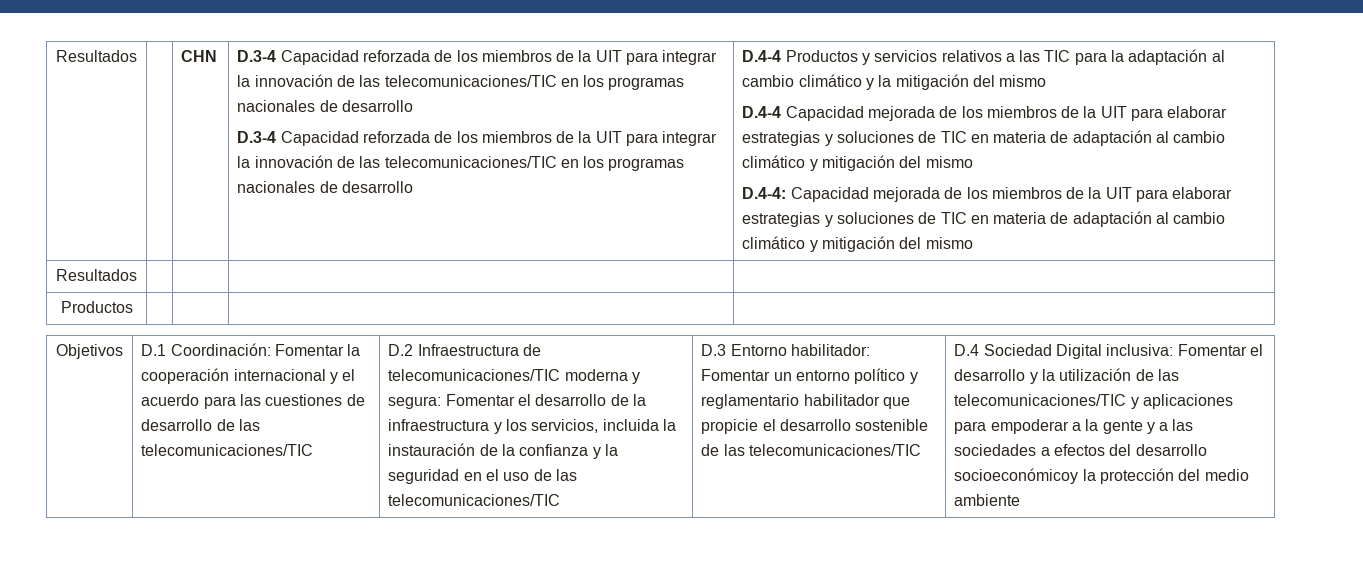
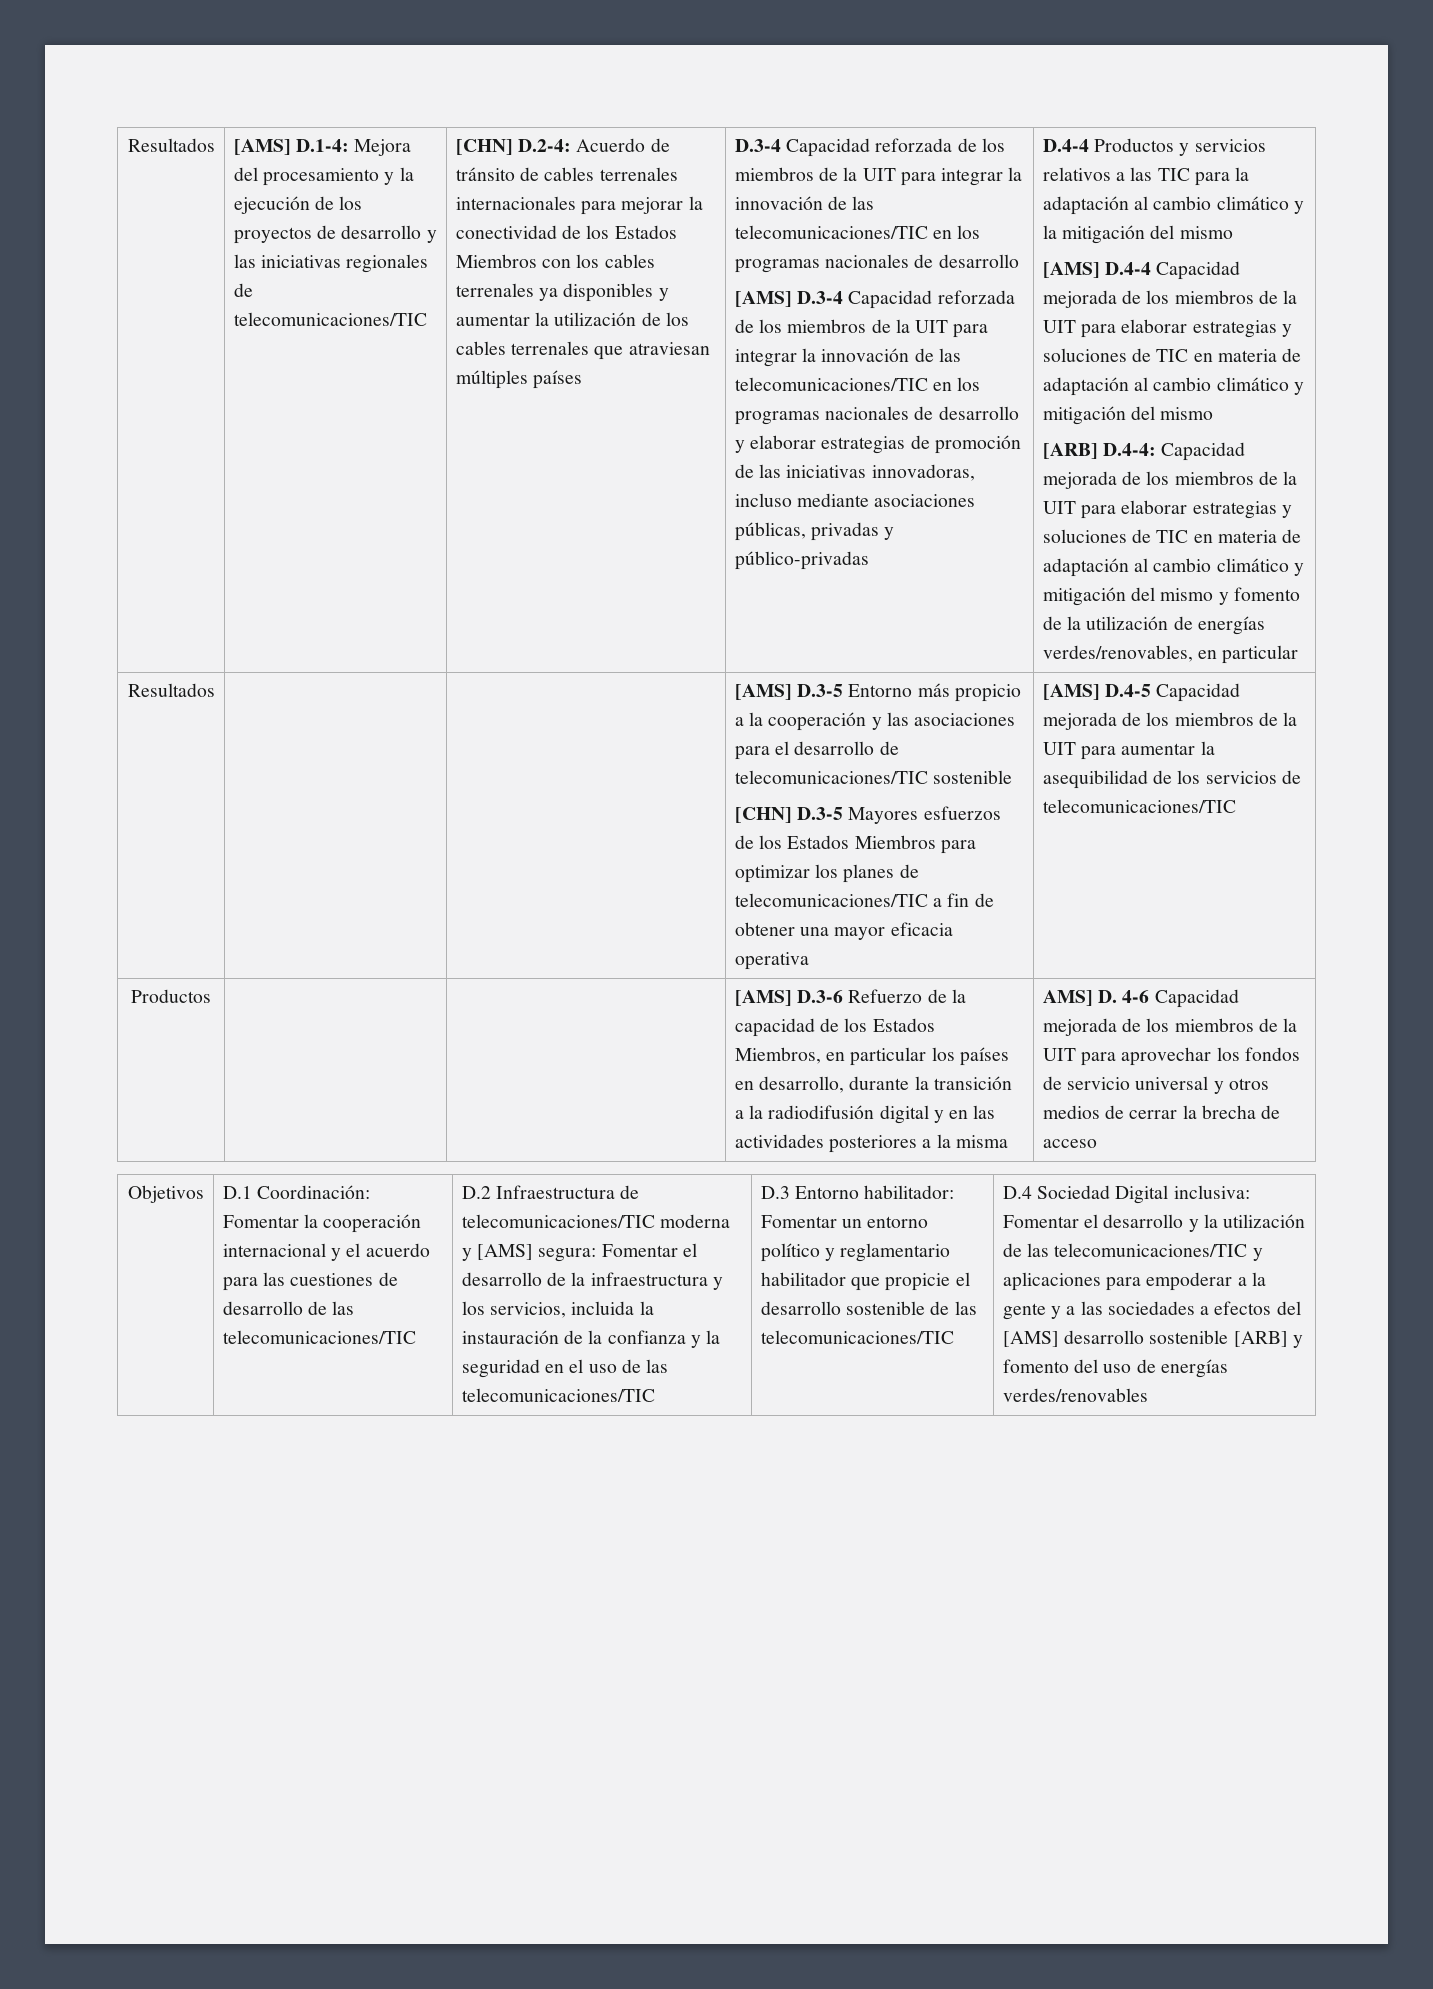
[56,50,137,62] [181,50,218,62] Resultados | | CHN -> [127,138,215,152] [233,139,412,156] [233,167,414,186] [233,196,363,214] [233,225,437,244] [233,254,429,273] [233,283,253,297] [233,312,427,326] [455,138,670,155] [455,167,678,181] [455,196,703,215] [455,225,677,239] [455,254,655,268] [455,283,669,302] [455,312,689,326] [455,341,710,360] [455,370,583,389] Resultados | [AMS] D.1-4: Mejora del procesamiento y la ejecución de los proyectos de desarrollo y las iniciativas regionales de telecomunicaciones/TIC | [CHN] D.2-4: Acuerdo de tránsito de cables terrenales internacionales para mejorar la conectividad de los Estados Miembros con los cables terrenales ya disponibles y aumentar la utilización de los cables terrenales que atraviesan múltiples países
(413, 106) none -> [734,291,792,307] [AMS]
(413, 187) none -> [734,435,1021,454] [734,464,975,481] [734,493,976,507] [734,522,895,541] [734,551,869,570] y elaborar estrategias de promoción de las iniciativas innovadoras, incluso mediante asociaciones públicas, privadas y público-privadas
(1047, 81) none -> [1042,262,1100,278] [AMS]
(973, 162) none -> [1042,443,1098,459] [ARB]
[56,269,137,281] [60,301,133,313] // Resultados | | | | // Productos | | | | -> [1218,587,1300,605] [1042,616,1265,635] [1042,645,1299,664] [127,683,215,697] [734,683,1021,702] [734,712,1016,731] [734,741,899,760] [734,770,1013,784] [734,806,1001,824] [734,835,976,854] [734,864,919,883] [734,893,994,907] [734,922,953,940] [734,952,809,970] [1042,683,1241,702] [1042,712,1298,730] [1042,741,1215,760] [1042,770,1301,789] [1042,799,1236,813] [131,989,211,1003] [734,989,966,1006] [734,1018,935,1037] [734,1047,1009,1066] [734,1076,1012,1093] [734,1105,996,1124] [734,1134,1008,1153] [1042,989,1239,1008] [1042,1018,1298,1036] [1042,1047,1300,1066] [1042,1076,1269,1094] [1042,1105,1281,1119] [1042,1139,1097,1148] y fomento de la utilización de energías verdes/renovables, en particular // Resultados | | | [AMS] D.3-5 Entorno más propicio a la cooperación y las asociaciones para el desarrollo de telecomunicaciones/TIC sostenible // [CHN] D.3-5 Mayores esfuerzos de los Estados Miembros para optimizar los planes de telecomunicaciones/TIC a fin de obtener una mayor eficacia operativa | [AMS] D.4-5 Capacidad mejorada de los miembros de la UIT para aumentar la asequibilidad de los servicios de telecomunicaciones/TIC // Productos | | | [AMS] D.3-6 Refuerzo de la capacidad de los Estados Miembros, en particular los países en desarrollo, durante la transición a la radiodifusión digital y en las actividades posteriores a la misma | AMS] D. 4-6 Capacidad mejorada de los miembros de la UIT para aprovechar los fondos de servicio universal y otros medios de cerrar la brecha de acceso
(640, 378) none -> [477,1244,534,1260] [AMS]
[1135,444,1207,456] [954,468,1249,484] [954,494,1021,506] desarrollo socioeconómicoy la protección del medio ambiente -> [1002,1330,1303,1348] [1002,1359,1228,1378] [1002,1388,1148,1402] [AMS] desarrollo sostenible [ARB] y fomento del uso de energías verdes/renovables

